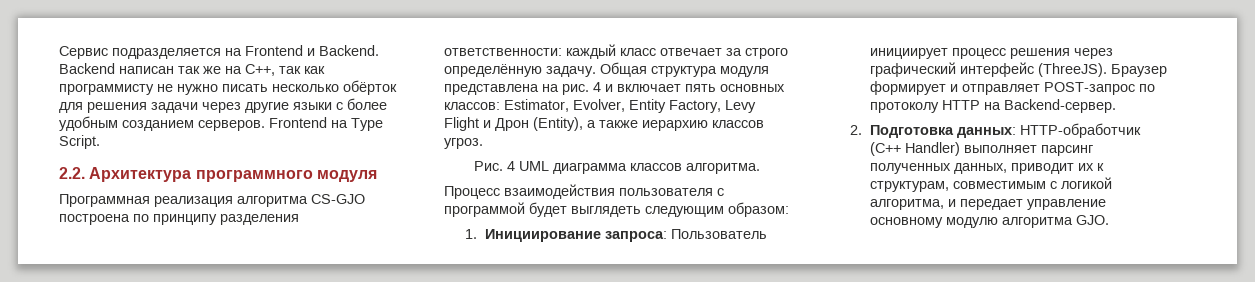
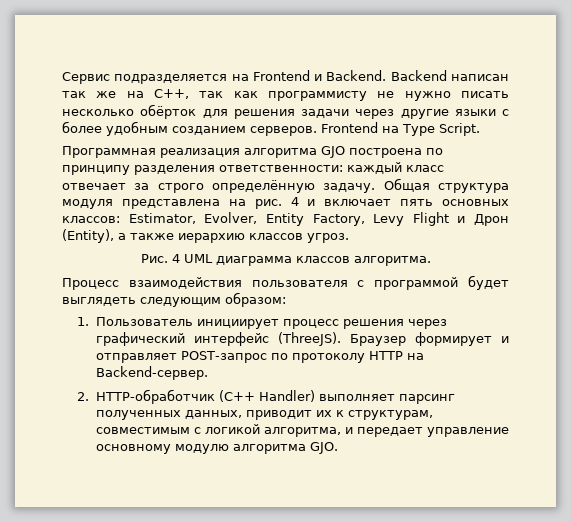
[59,167,377,182] // 2.2. Архитектура программного модуля -> (480, 129) none
[311,194,365,204] CS-GJO -> [321,146,345,158] GJO
[485,229,668,242] Инициирование запроса: -> (90, 321) none
[870,125,1017,138] Подготовка данных: -> (90, 396) none

